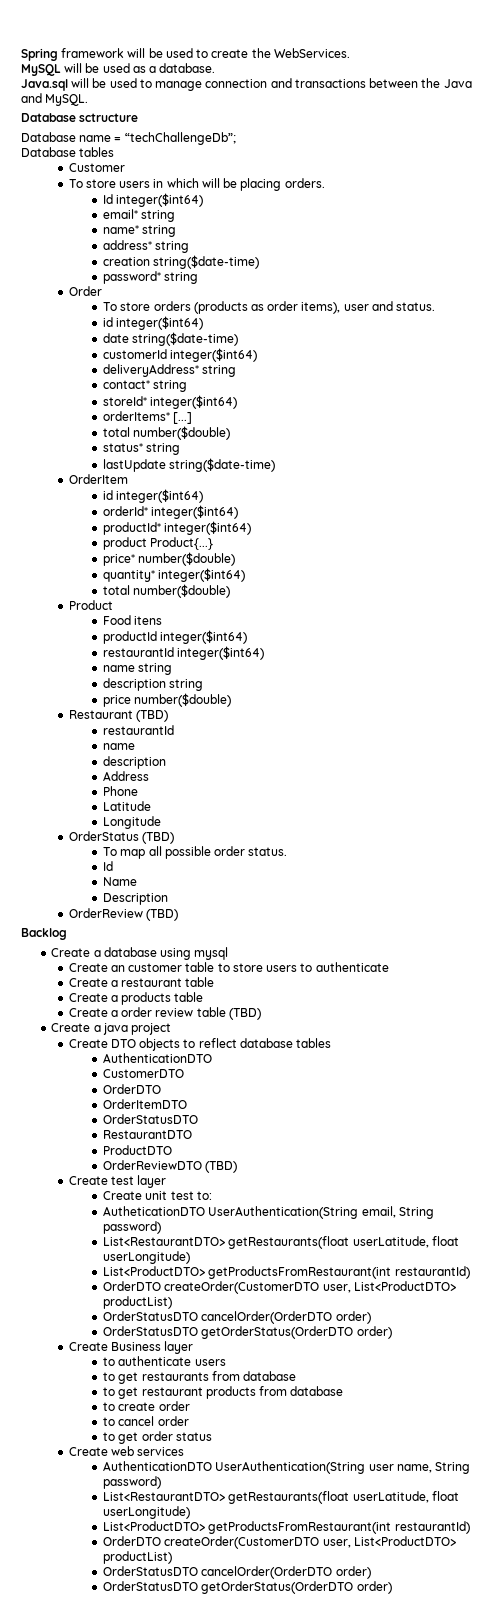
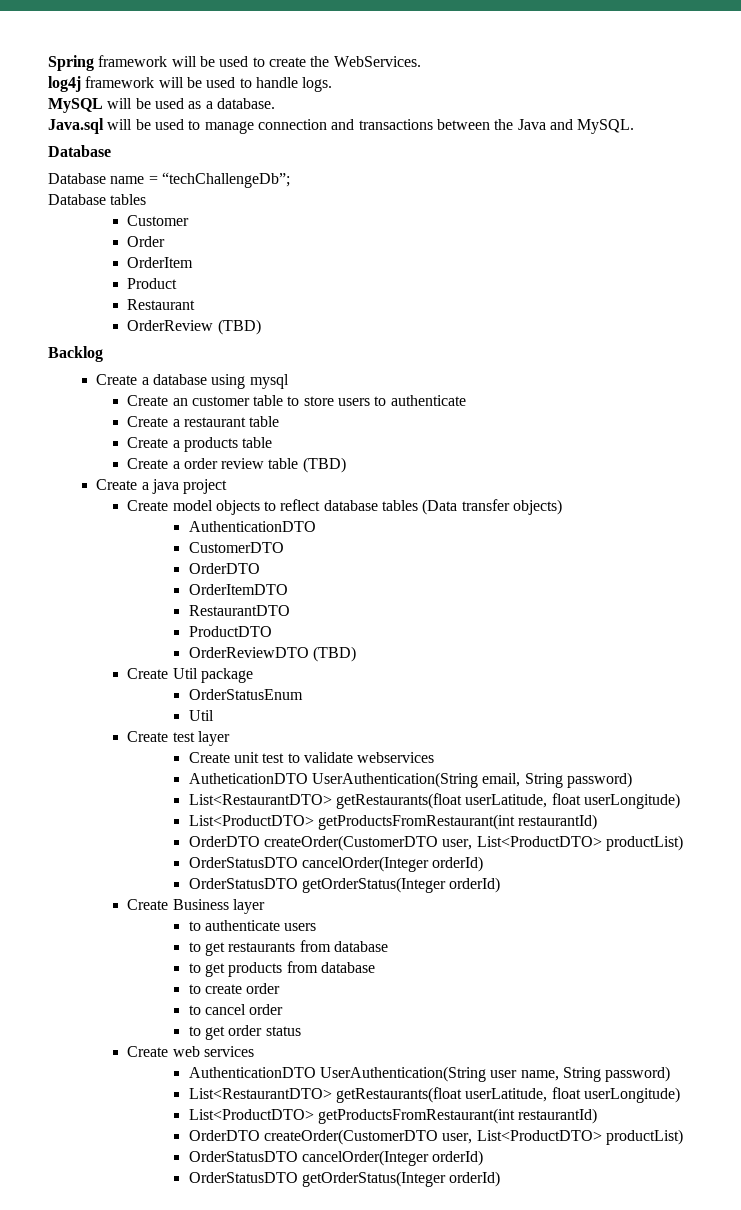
(350, 53) none -> [48,76,333,92] // log4j framework will be used to handle logs.
[79,113,139,122] sctructure -> (111, 151) none
[68,178,325,191] [103,193,204,207] [103,209,176,222] [103,225,177,237] [103,240,190,253] [103,255,260,269] [103,271,199,284] [68,286,102,296] [103,301,436,314] [103,316,204,330] [103,332,239,346] [103,348,258,362] [103,364,237,377] [103,380,188,392] [103,395,238,409] [103,411,193,424] [103,426,231,440] [103,443,181,455] [103,458,276,472] [68,474,128,484] [103,489,204,503] [103,505,239,519] [103,521,252,535] [103,537,214,550] [103,552,236,566] [103,568,246,582] [103,584,231,598] [68,600,113,610] [103,615,163,625] [103,630,248,644] [103,646,265,660] [103,663,173,675] [103,678,204,691] [103,693,232,707] [68,710,168,722] [103,725,175,735] [103,743,136,750] [103,756,167,769] [103,771,150,781] [103,786,139,796] [103,801,152,811] [103,816,162,829] [68,831,174,844] [103,846,288,859] [103,861,114,871] [103,877,138,886] [103,893,169,905] To store users in which will be placing orders. // Id integer($int64) // email* string // name* string // address* string // creation string($date-time) // password* string // Order // To store orders (products as order items), user and status. // id integer($int64) // date string($date-time) // customerId integer($int64) // deliveryAddress* string // contact* string // storeId* integer($int64) // orderItems* [...] // total number($double) // status* string // lastUpdate string($date-time) // OrderItem // id integer($int64) // orderId* integer($int64) // productId* integer($int64) // product Product{...} // price* number($double) // quantity* integer($int64) // total number($double) // Product // Food itens // productId integer($int64) // restaurantId integer($int64) // name string // description string // price number($double) // Restaurant (TBD) // restaurantId // name // description // Address // Phone // Latitude // Longitude // OrderStatus (TBD) // To map all possible order status. // Id // Name // Description -> [127,236,166,247] [127,257,194,268] [127,278,178,289] [127,299,196,310] Order // OrderItem // Product // Restaurant
[110,1039,136,1048] DTO -> [172,500,213,511] model
(332, 1043) none -> [422,499,563,515] (Data transfer objects)
[103,1114,199,1124] // OrderStatusDTO -> (288, 589) none
(238, 1167) none -> [127,668,253,683] [188,689,303,700] [188,710,214,721] // Create Util package // OrderStatusEnum // Util
[196,1191,212,1200] to: -> [287,752,435,763] to validate webservices
[201,1311,371,1324] [103,1326,392,1339] cancelOrder(OrderDTO order) // OrderStatusDTO getOrderStatus(OrderDTO order) -> [302,856,484,872] [188,877,501,893] cancelOrder(Integer orderId) // OrderStatusDTO getOrderStatus(Integer orderId)
[141,1387,203,1396] restaurant -> (226, 970) none
[201,1566,371,1579] [103,1581,392,1594] cancelOrder(OrderDTO order) // OrderStatusDTO getOrderStatus(OrderDTO order) -> [302,1150,484,1166] [188,1171,501,1187] cancelOrder(Integer orderId) // OrderStatusDTO getOrderStatus(Integer orderId)

